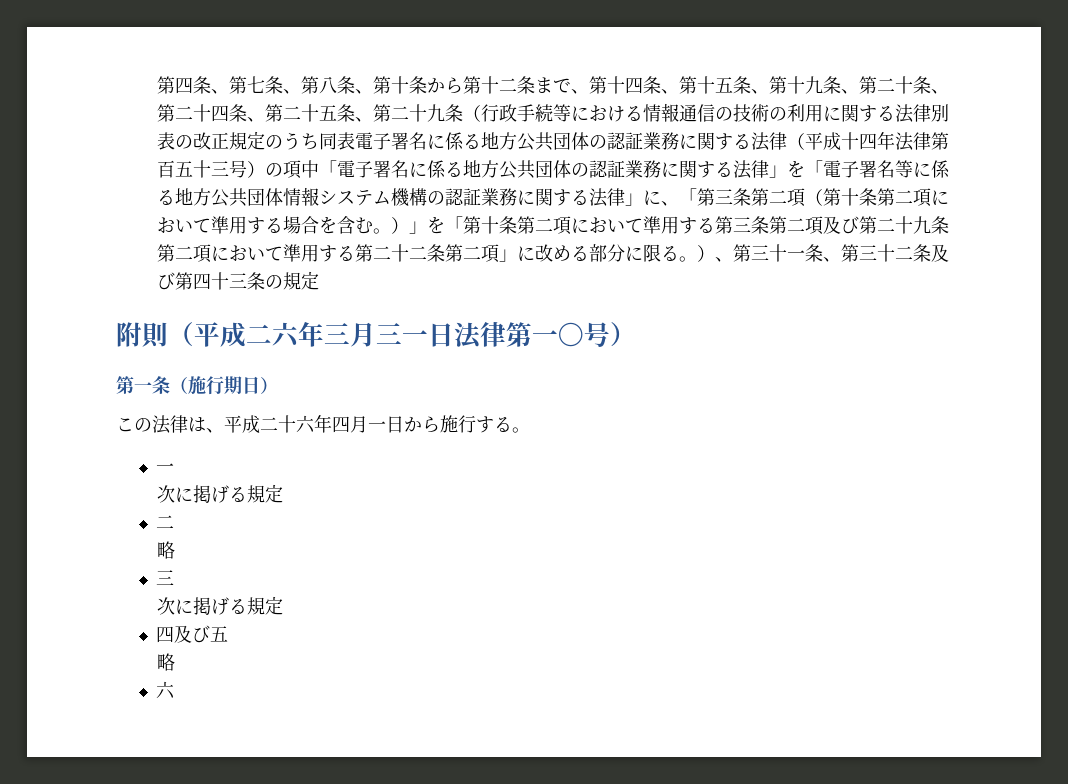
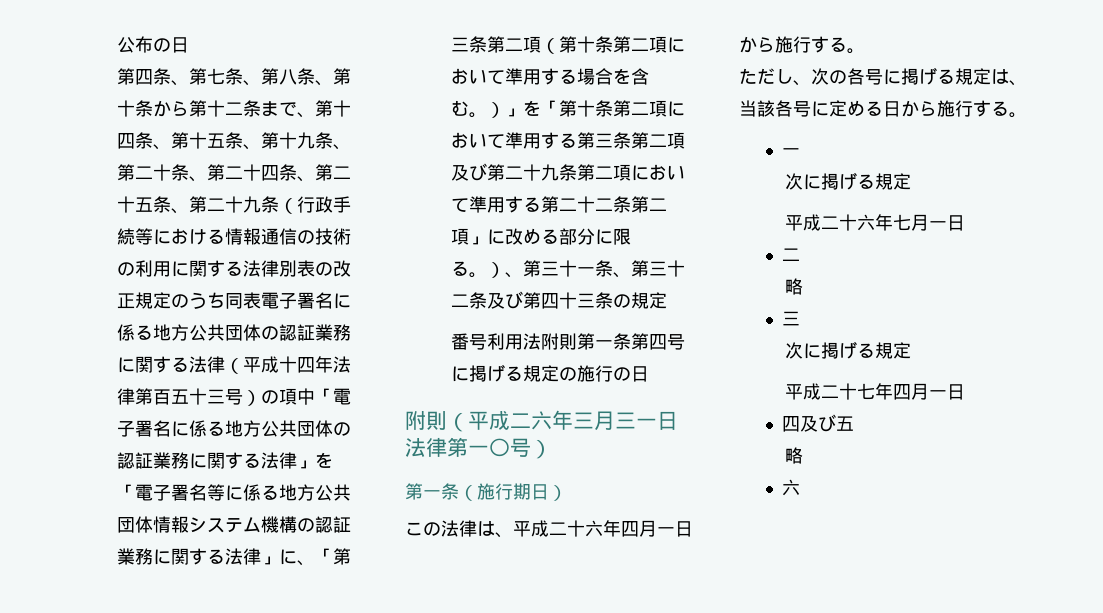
(156, 85) none -> [117,36,190,53] 公布の日 //
(319, 280) none -> [451,333,686,350] [451,364,650,382] // 番号利用法附則第一条第四号に掲げる規定の施行の日
(530, 430) none -> [739,67,1027,86] [739,100,1027,118] // ただし、次の各号に掲げる規定は、当該各号に定める日から施行する。
(283, 493) none -> [785,214,966,231] // 平成二十六年七月一日
(283, 605) none -> [785,383,966,400] // 平成二十七年四月一日

